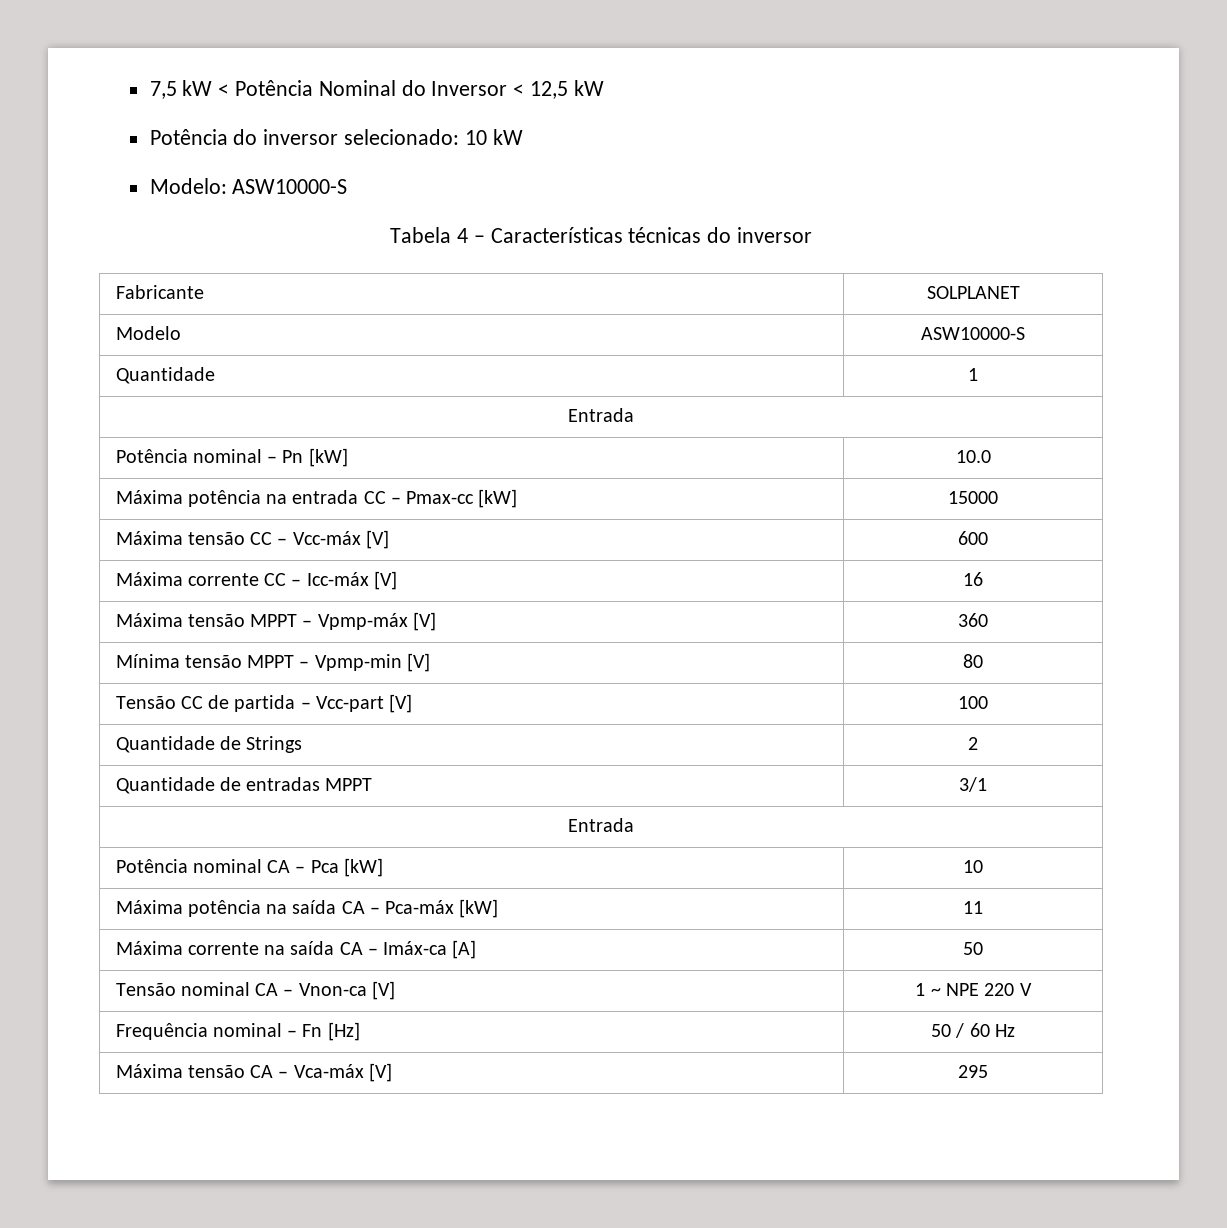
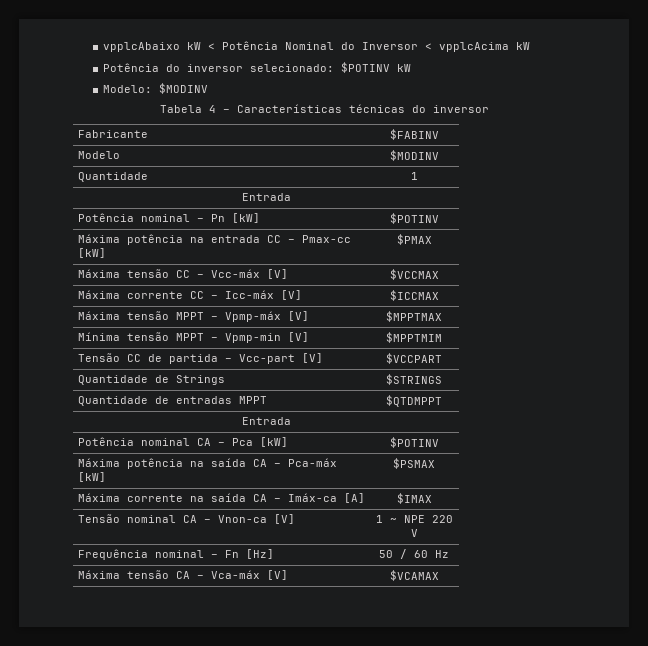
[149,81,177,99] 7,5 -> [102,42,180,52] vpplcAbaixo
[530,81,569,99] 12,5 -> [438,42,509,52] vpplcAcima
[464,130,487,145] 10 -> [340,62,390,73] $POTINV
[232,179,348,194] ASW10000-S -> [158,83,208,94] $MODINV
[926,286,1020,299] SOLPLANET -> [389,129,439,140] $FABINV
[921,327,1025,340] ASW10000-S -> [389,150,439,161] $MODINV
[955,450,991,463] 10.0 -> [389,213,439,224] $POTINV
[948,491,998,504] 15000 -> [396,234,432,245] $PMAX
[958,531,988,545] 600 -> [389,269,439,280] $VCCMAX
[963,572,983,586] 16 -> [389,290,439,301] $ICCMAX
[958,613,988,627] 360 -> [385,311,442,322] $MPPTMAX
[963,654,983,668] 80 -> [385,332,442,343] $MPPTMIM
[958,696,988,709] 100 -> [385,353,442,364] $VCCPART
[968,737,978,750] 2 -> [385,374,442,385] $STRINGS
[959,777,987,792] 3/1 -> [385,395,442,407] $QTDMPPT
[963,860,983,873] 10 -> [389,437,439,448] $POTINV
[963,901,983,914] 11 -> [392,458,435,469] $PSMAX
[963,942,983,955] 50 -> [396,493,432,504] $IMAX
[958,1065,988,1078] 295 -> [389,570,439,581] $VCAMAX

